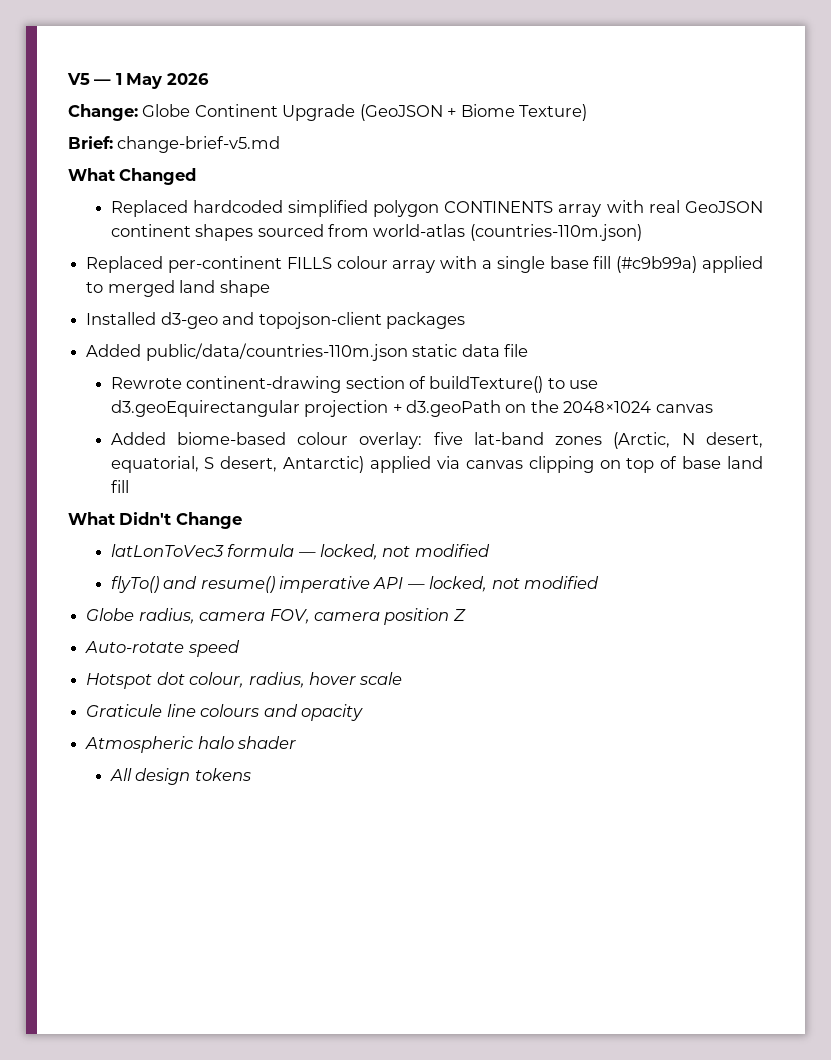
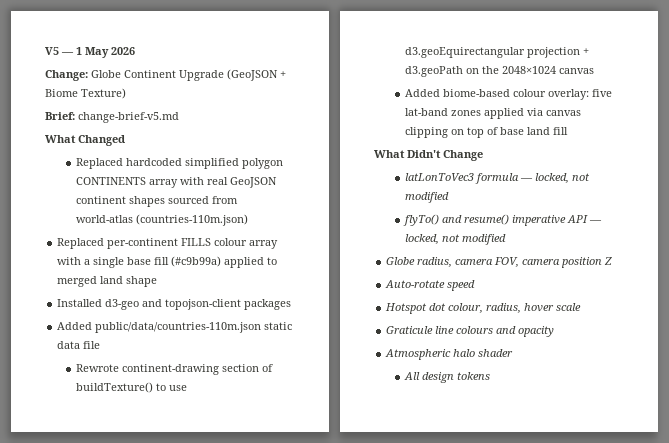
[613,432,763,449] [110,456,365,473] (Arctic, N desert, equatorial, S desert, Antarctic) -> (481, 113) none

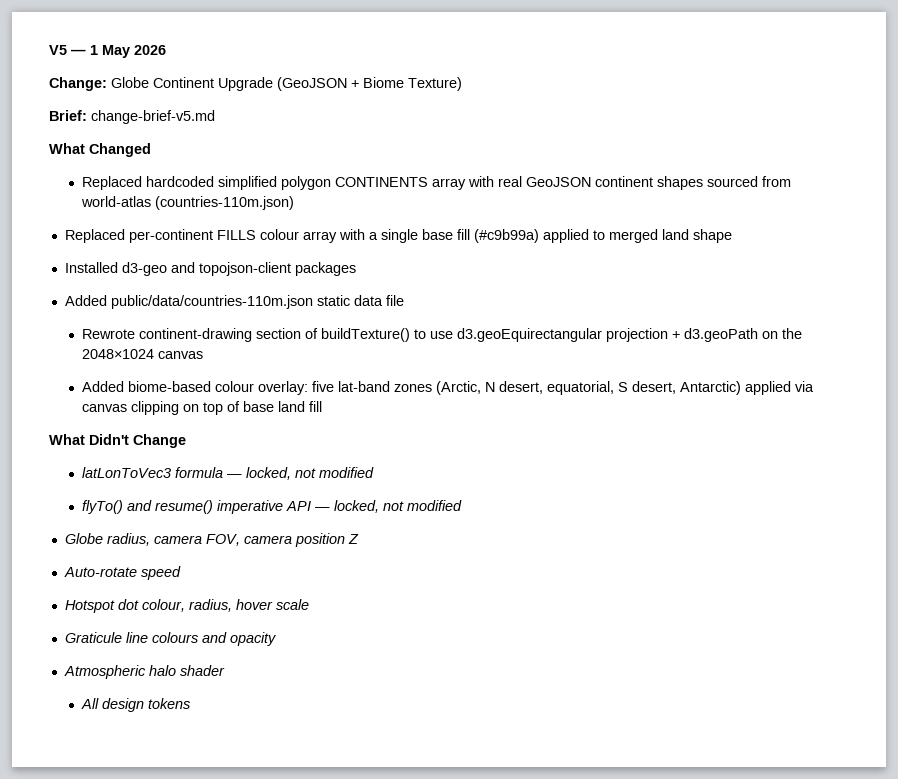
(481, 113) none -> [435,381,741,395] (Arctic, N desert, equatorial, S desert, Antarctic)

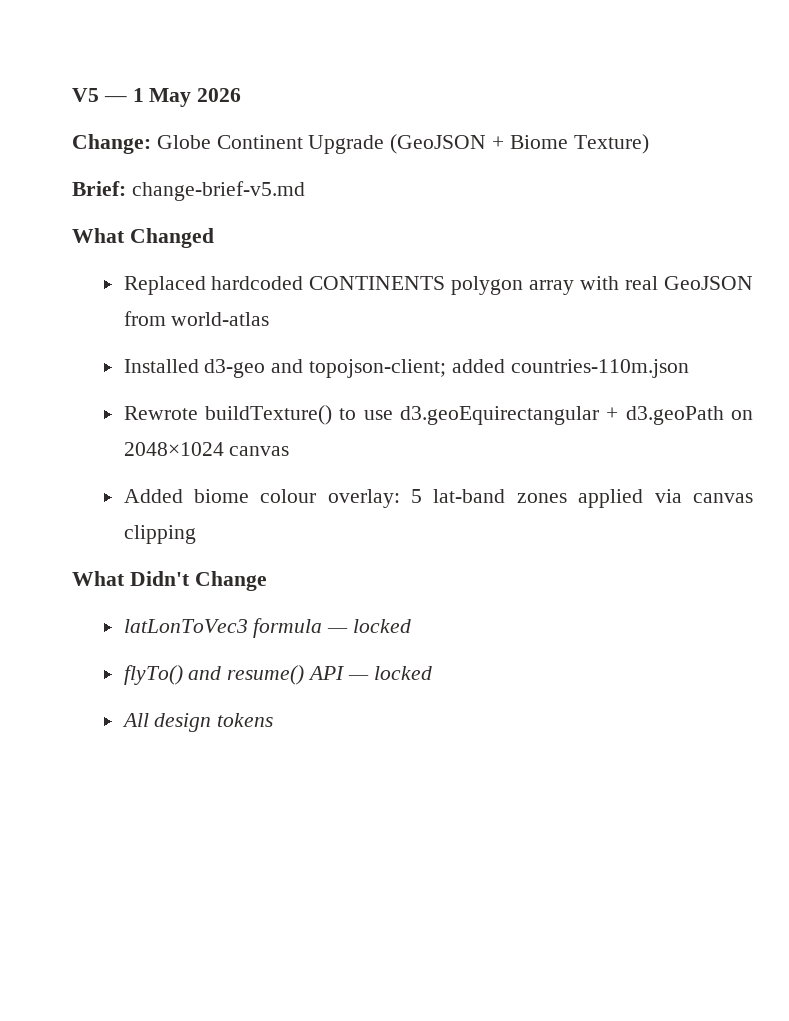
[217,176,428,190] simplified polygon CONTINENTS -> [309,276,524,295] CONTINENTS polygon
[594,176,758,190] continent shapes sourced -> (753, 283) none
[154,196,294,210] [64,229,732,243] [64,262,356,276] [64,295,404,309] [81,328,318,342] (countries-110m.json) // Replaced per-continent FILLS colour array with a single base fill (#c9b99a) applied to merged land shape // Installed d3-geo and topojson-client packages // Added public/data/countries-110m.json static data file // Rewrote continent-drawing section of -> [123,359,689,378] [123,406,198,420] // Installed d3-geo and topojson-client; added countries-110m.json // Rewrote
[605,328,668,342] projection -> (599, 415) none
[781,328,802,339] the -> (753, 415) none
[127,381,211,392] biome-based -> [193,489,249,503] biome
[311,381,334,392] five -> [411,489,423,503] 5
[435,381,814,395] [81,401,322,415] (Arctic, N desert, equatorial, S desert, Antarctic) applied via canvas clipping on top of base land fill -> [578,489,753,508] [123,525,196,544] applied via canvas clipping
[245,467,374,480] locked, not modified -> [352,619,411,633] locked
[216,500,283,514] imperative -> (305, 675) none
[333,500,462,513] [64,533,359,547] [63,566,181,580] [64,599,309,613] [64,632,276,646] [63,665,225,679] locked, not modified // Globe radius, camera FOV, camera position Z // Auto-rotate speed // Hotspot dot colour, radius, hover scale // Graticule line colours and opacity // Atmospheric halo shader -> [373,666,432,680] locked

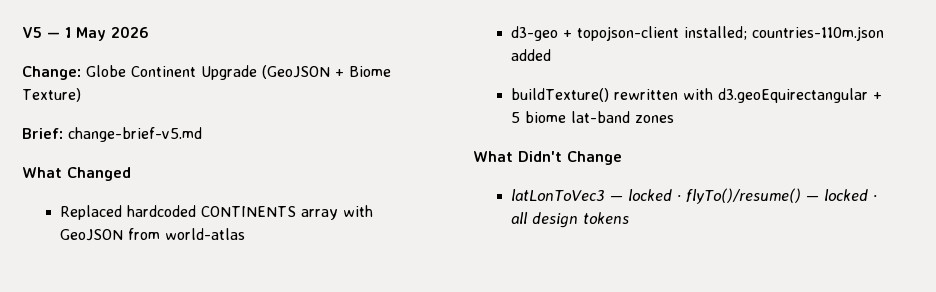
[451,276,524,295] polygon -> (297, 211) none
[625,276,659,290] real -> (374, 211) none
[123,359,689,378] [123,405,753,425] [123,442,290,456] [123,489,753,508] [123,525,196,544] Installed d3-geo and topojson-client; added countries-110m.json // Rewrote buildTexture() to use d3.geoEquirectangular + d3.geoPath on 2048×1024 canvas // Added biome colour overlay: 5 lat-band zones applied via canvas clipping -> [511,26,885,41] [511,49,552,61] [511,88,883,103] [511,111,675,123] d3-geo + topojson-client installed; countries-110m.json added // buildTexture() rewritten with d3.geoEquirectangular + 5 biome lat-band zones
[253,618,411,638] [123,665,432,685] [121,713,149,727] formula — locked // flyTo() and resume() API — locked // All -> [610,188,878,204] [511,212,529,224] — locked · flyTo()/resume() — locked · all

